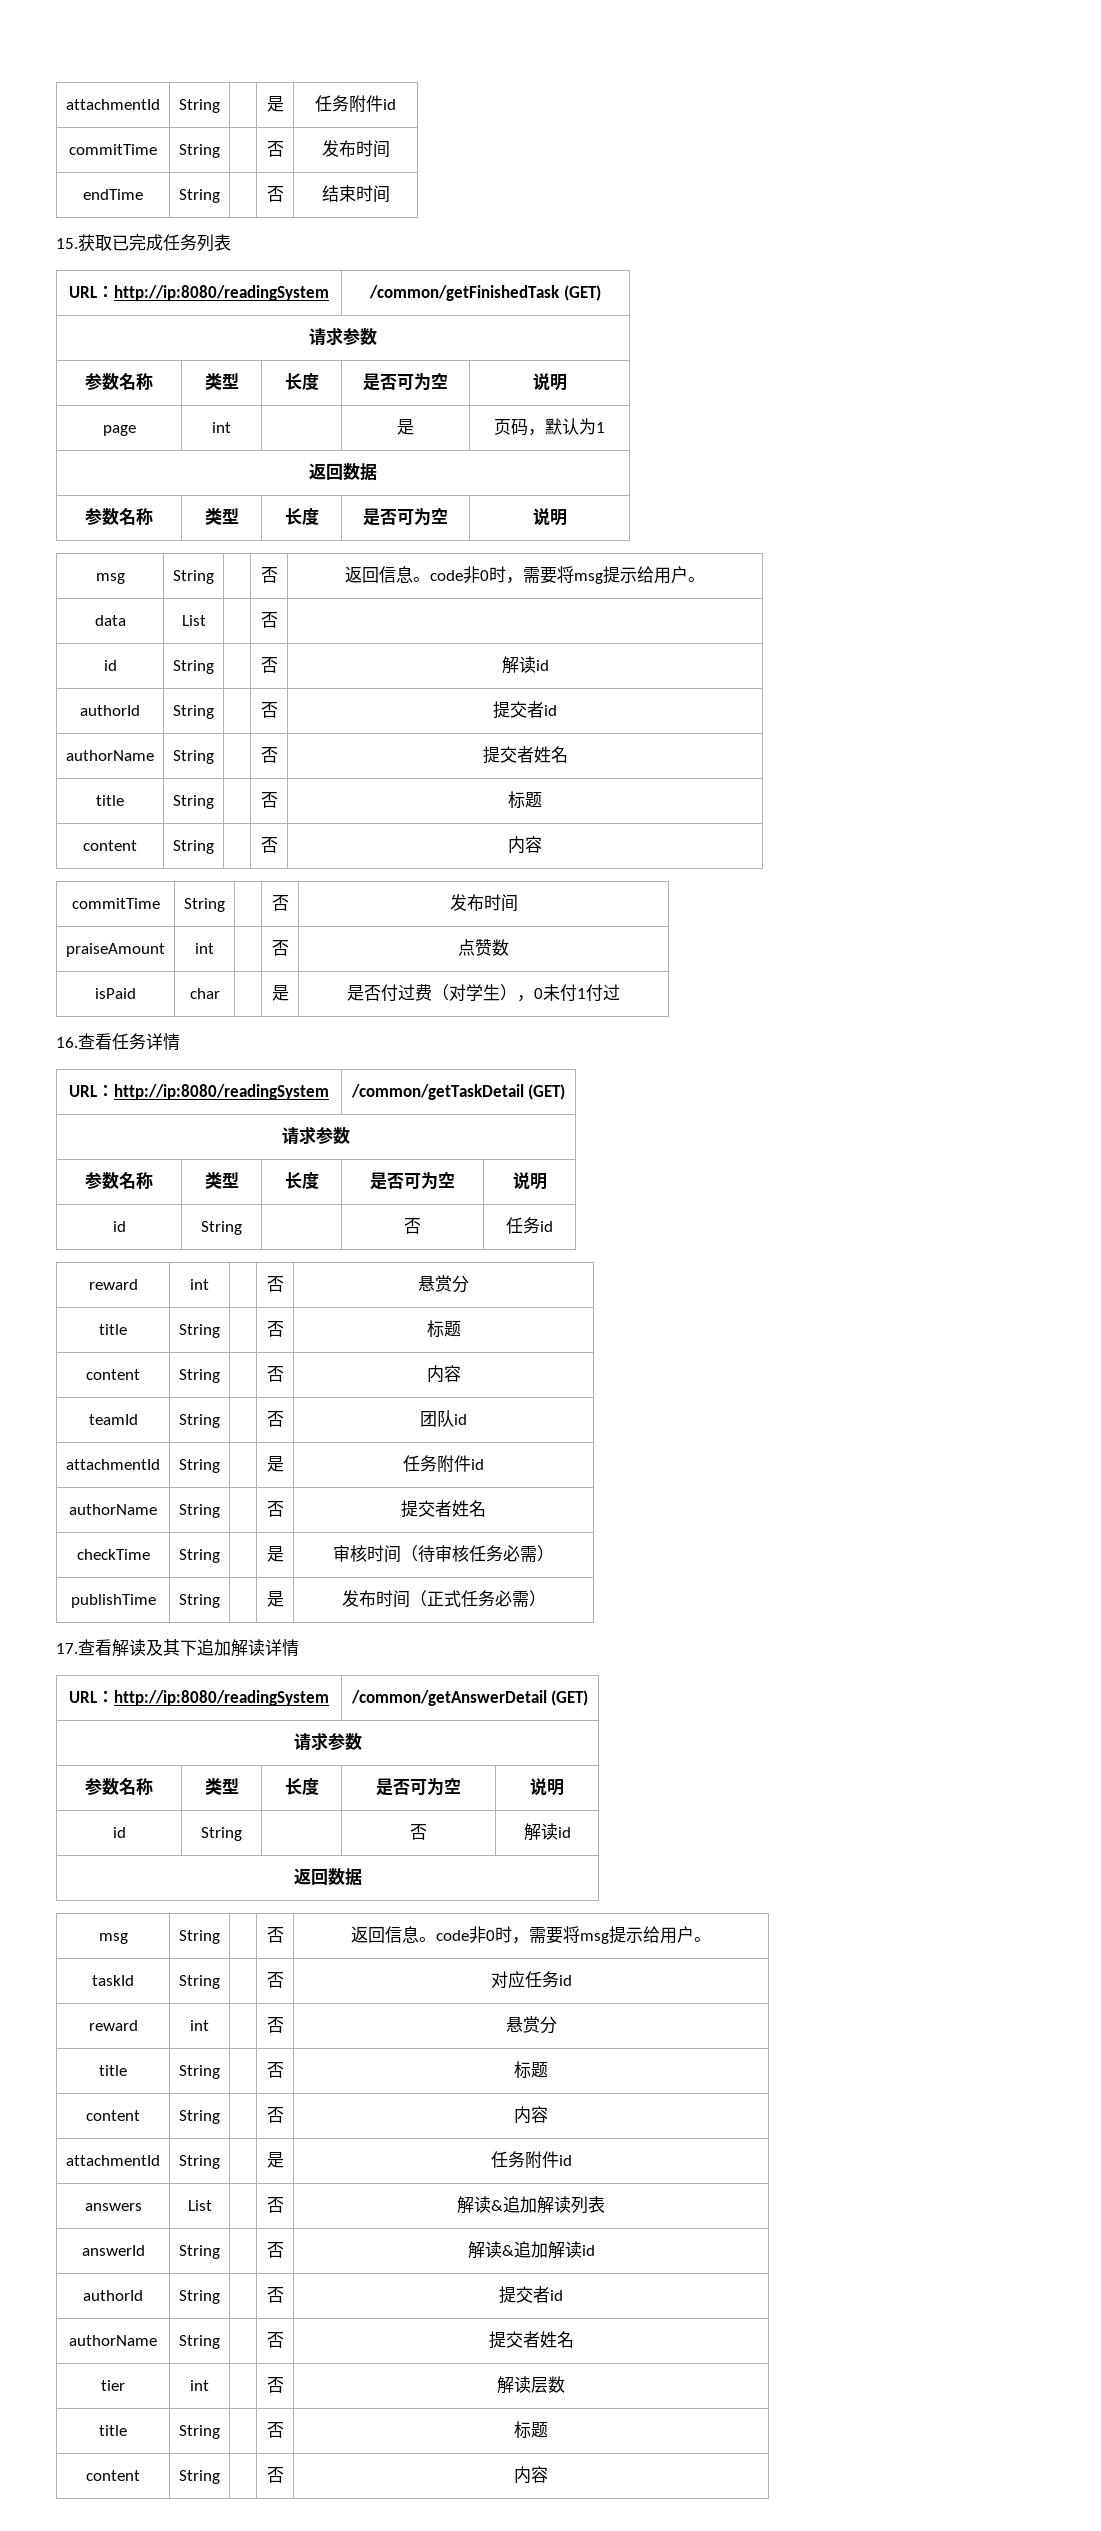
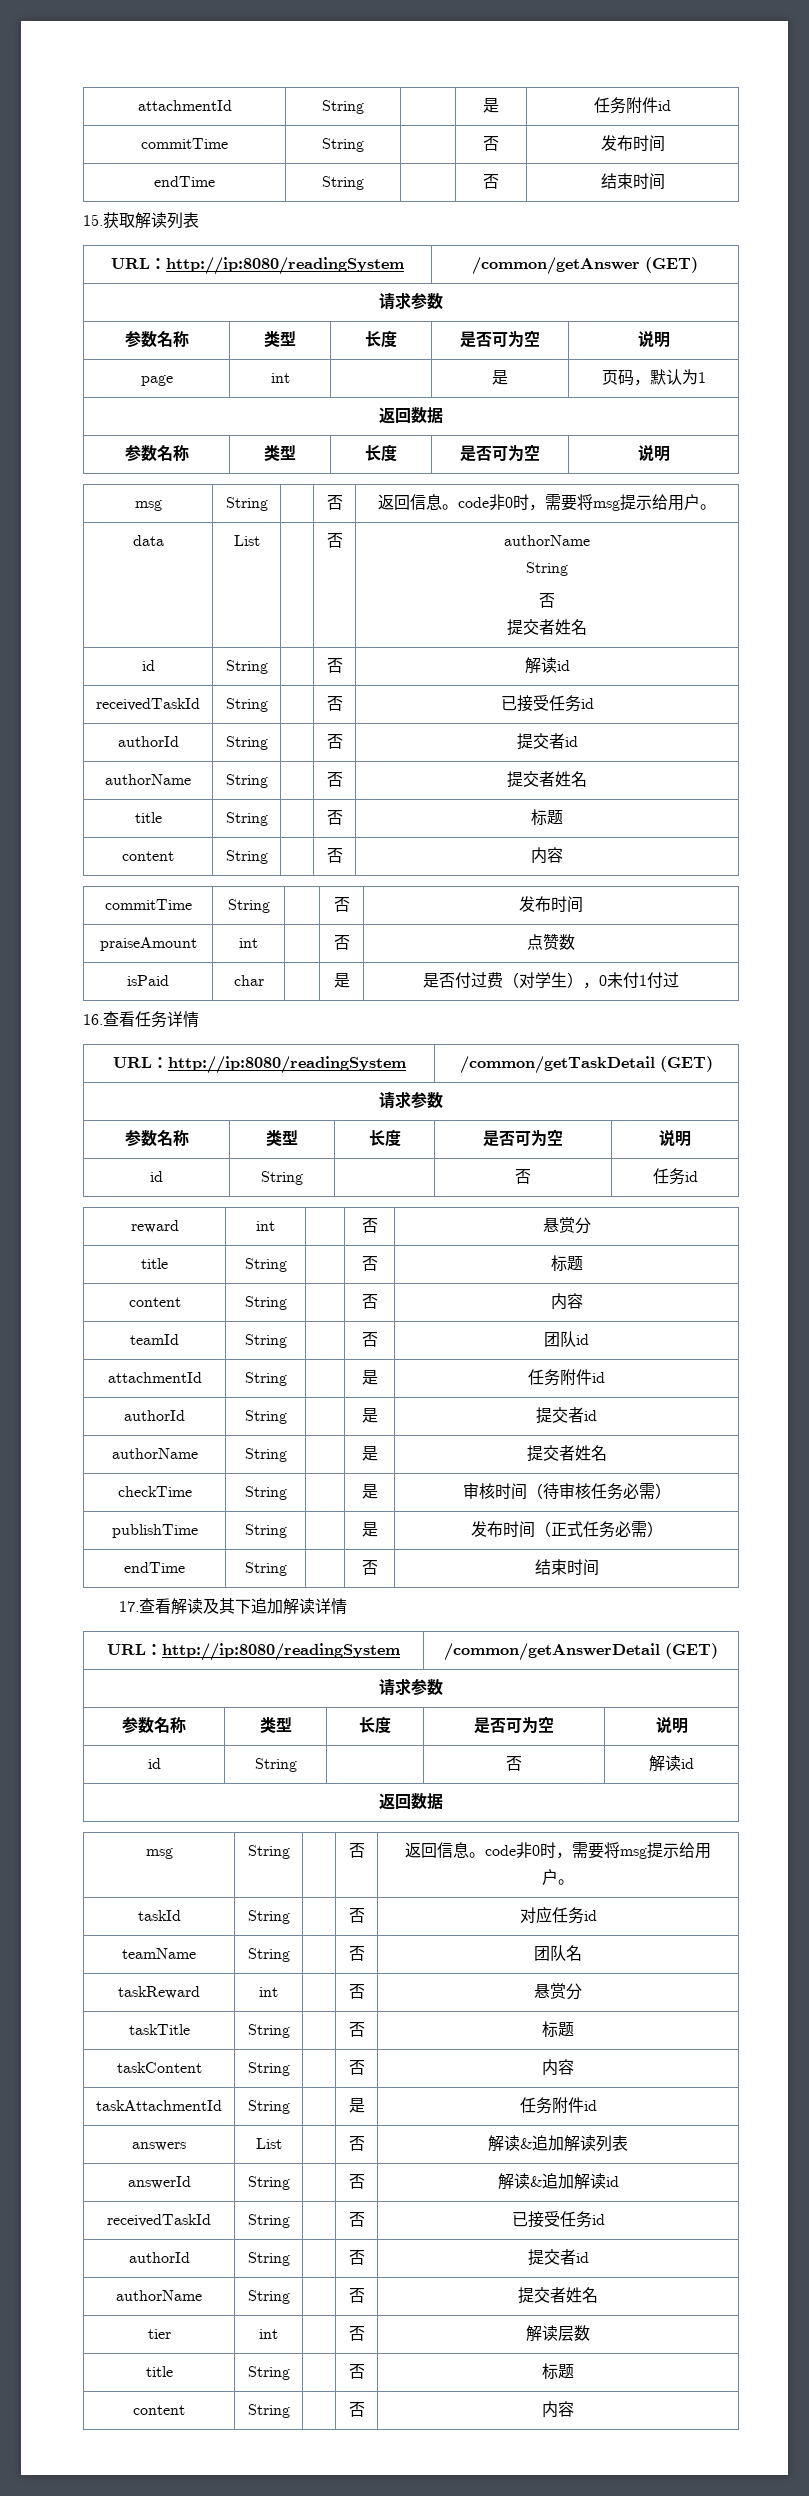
[112,234,197,251] 已完成任务 -> [135,212,167,229] 解读
[369,285,561,301] /common/getFinishedTask -> [472,257,640,275] /common/getAnswer
[103,660,117,671] [173,660,214,674] [260,657,278,673] [501,656,549,674] // id | String | | 否 | 解读id -> [504,535,590,546] [526,562,568,576] [539,593,555,608] [507,619,587,636] [141,660,155,671] [225,660,268,674] [326,658,343,673] [524,657,570,674] [96,698,200,711] [225,698,268,712] [326,696,343,711] [500,695,594,712] authorName // String // 否 // 提交者姓名 // id | String | | 否 | 解读id // receivedTaskId | String | | 否 | 已接受任务id
[69,1504,157,1515] [179,1504,220,1518] [266,1501,284,1517] // authorName | String | | 否 -> [124,1410,185,1421] [244,1410,287,1424] [361,1408,378,1423] [536,1407,597,1424] [111,1448,198,1459] [244,1448,287,1462] [361,1446,378,1461] // authorId | String | | 是 | 提交者id // authorName | String | | 是
(546, 1598) none -> [124,1562,185,1573] [244,1562,287,1576] [361,1560,378,1575] [534,1559,599,1576] // endTime | String | | 否 | 结束时间
[88,2020,138,2031] [190,2020,209,2031] [266,2017,284,2033] [505,2016,557,2034] [99,2065,127,2076] [179,2065,220,2079] [266,2062,284,2078] [514,2061,548,2079] [86,2110,140,2121] [179,2110,220,2124] [266,2107,284,2123] [514,2106,548,2124] [66,2155,160,2166] reward | int | | 否 | 悬赏分 // title | String | | 否 | 标题 // content | String | | 否 | 内容 // attachmentId -> [122,1948,196,1959] [247,1948,290,1962] [348,1946,365,1961] [534,1945,582,1961] [118,1986,200,1999] [259,1987,278,1997] [348,1984,365,1999] [534,1983,582,2000] [128,2024,190,2035] [247,2024,290,2038] [348,2022,365,2037] [542,2021,574,2038] [116,2062,202,2073] [247,2062,290,2076] [348,2060,365,2075] [542,2059,574,2076] [96,2100,222,2111] teamName | String | | 否 | 团队名 // taskReward | int | | 否 | 悬赏分 // taskTitle | String | | 否 | 标题 // taskContent | String | | 否 | 内容 // taskAttachmentId
(595, 2250) none -> [107,2214,211,2227] [247,2214,290,2228] [348,2212,365,2227] [511,2211,605,2228] // receivedTaskId | String | | 否 | 已接受任务id

